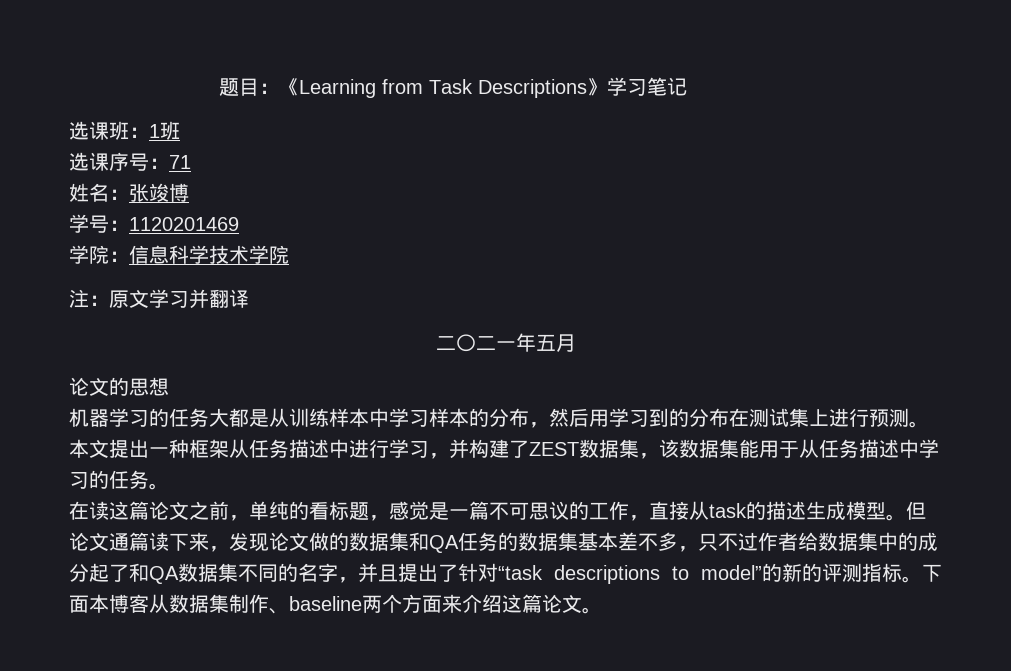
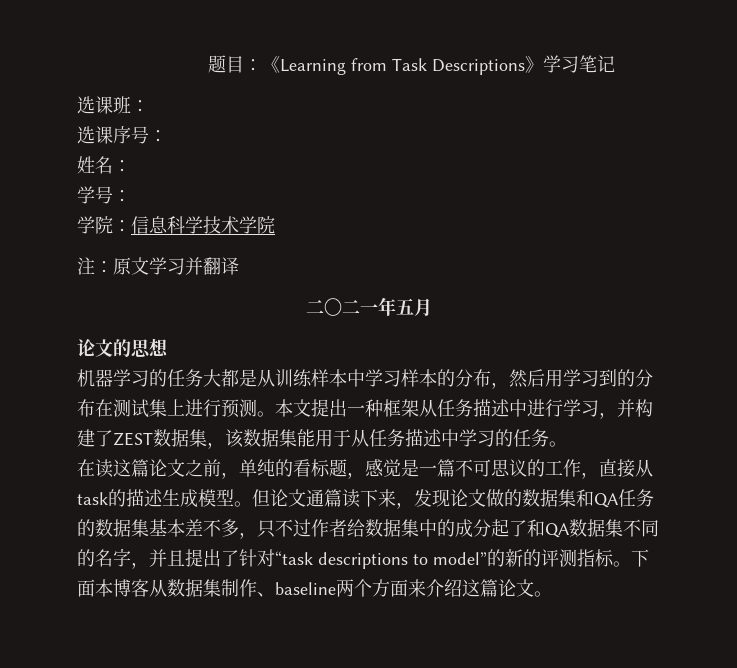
[149,121,180,140] 1班 -> (149, 106) none
[169,155,191,169] 71 -> (167, 136) none
[129,183,189,202] 张竣博 -> (131, 166) none
[129,217,239,231] 1120201469 -> (131, 196) none

